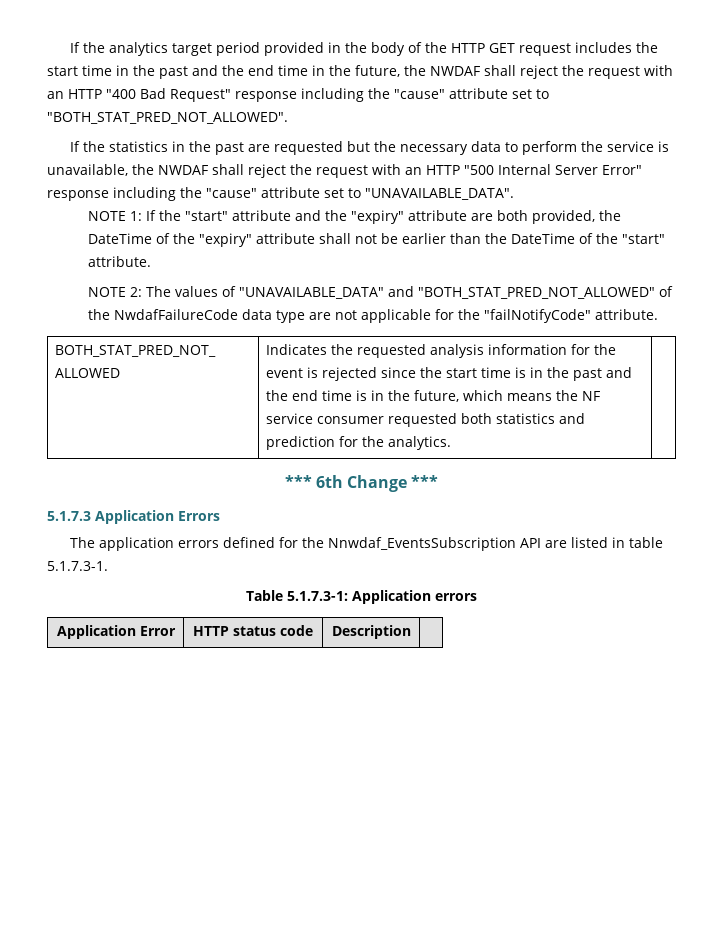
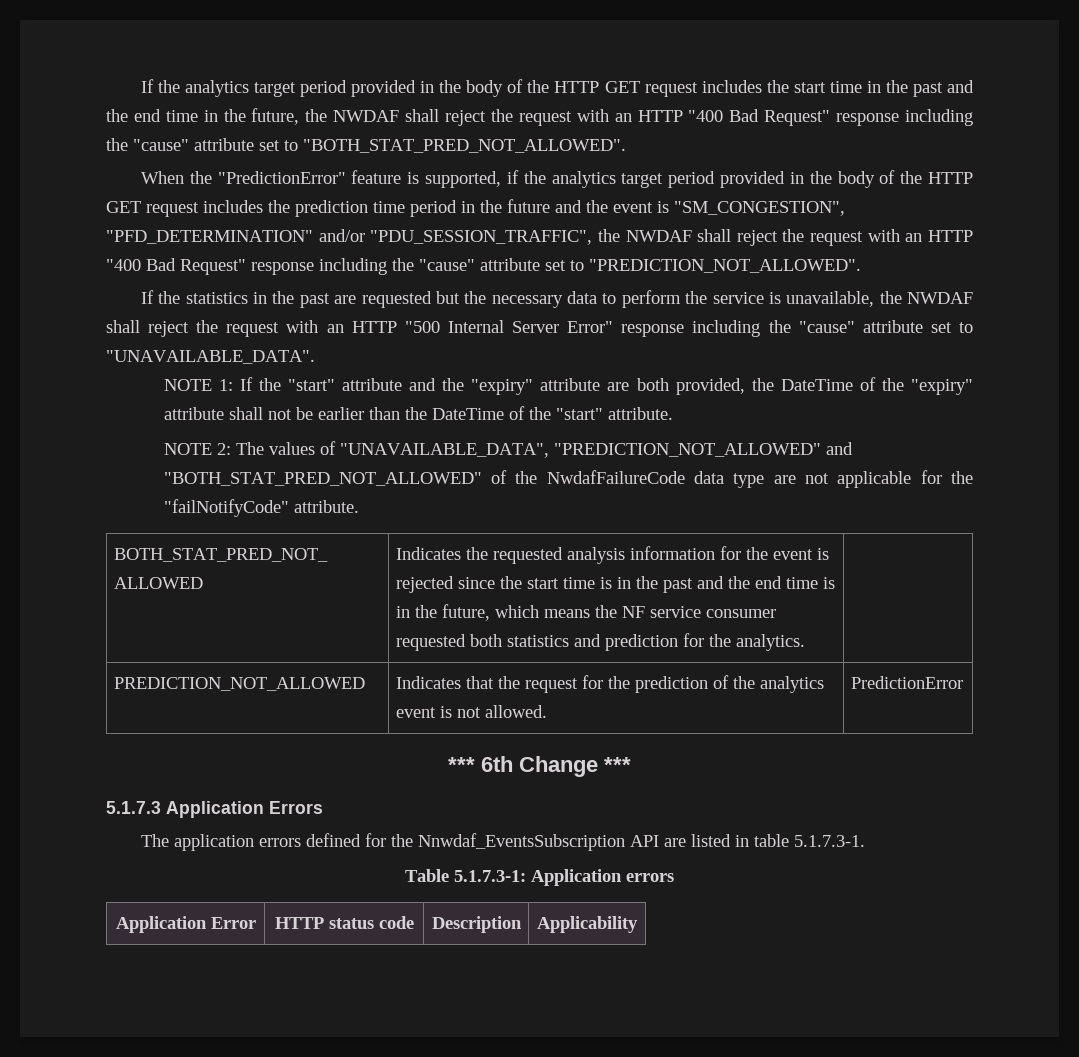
(288, 118) none -> [140,170,974,188] [106,199,845,217] [106,229,973,246] [106,258,861,275] // When the "PredictionError" feature is supported, if the analytics target period provided in the body of the HTTP GET request includes the prediction time period in the future and the event is "SM_CONGESTION", "PFD_DETERMINATION" and/or "PDU_SESSION_TRAFFIC", the NWDAF shall reject the request with an HTTP "400 Bad Request" response including the "cause" attribute set to "PREDICTION_NOT_ALLOWED".
[238,287,384,299] "UNAVAILABLE_DATA" -> [339,443,821,458] "UNAVAILABLE_DATA", "PREDICTION_NOT_ALLOWED"
(452, 443) none -> [113,677,365,691] [395,675,824,693] [395,705,547,718] [850,676,963,689] // PREDICTION_NOT_ALLOWED | Indicates that the request for the prediction of the analytics event is not allowed. | PredictionError
(411, 632) none -> [537,916,638,933] Applicability

